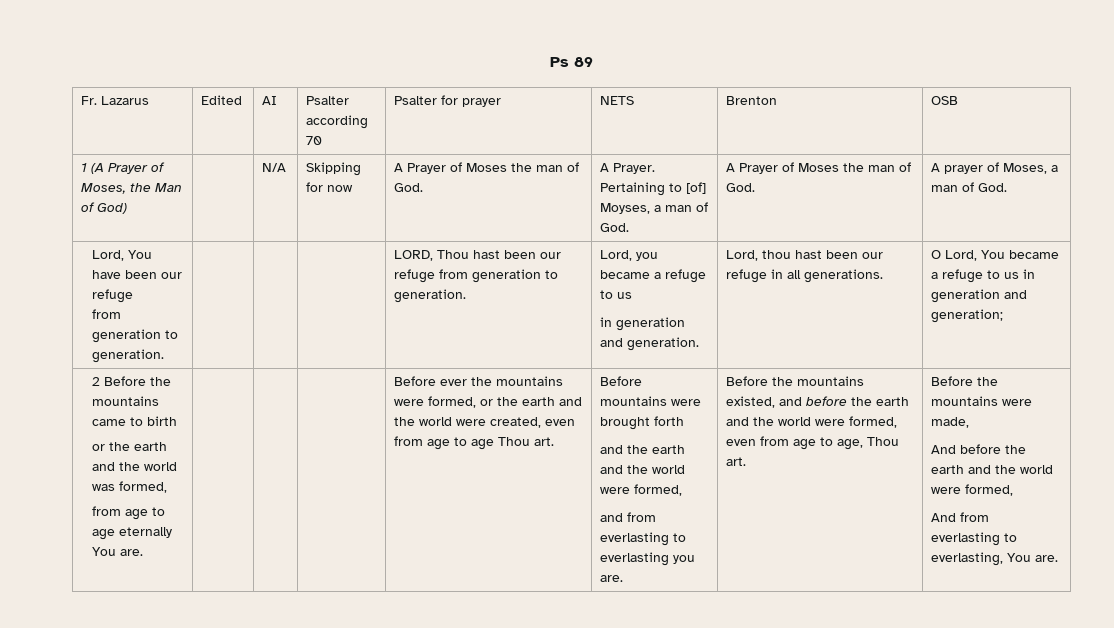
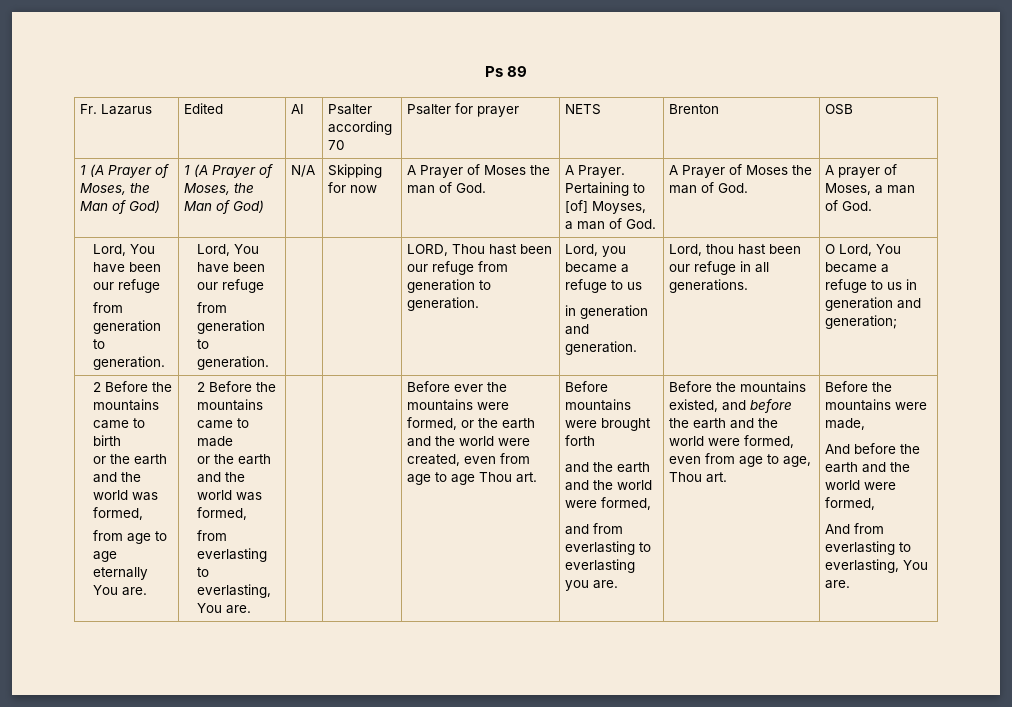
(128, 208) none -> [184,164,274,178] [184,183,255,195] [184,200,265,214] 1 (A Prayer of Moses, the Man of God)
(164, 356) none -> [196,244,259,256] [196,262,265,273] [196,279,264,293] [196,302,227,313] [196,320,265,334] [196,339,209,349] [196,356,269,370] Lord, You have been our refuge // from generation to generation.
(143, 552) none -> [196,381,276,392] [196,399,263,411] [196,418,249,429] [196,436,233,447] [196,454,271,465] [196,472,245,483] [196,490,262,501] [196,507,247,520] [196,530,227,541] [196,548,267,562] [196,567,209,577] [196,584,271,598] [196,603,251,614] 2 Before the mountains came to made // or the earth and the world was formed, // from everlasting to everlasting, You are.

